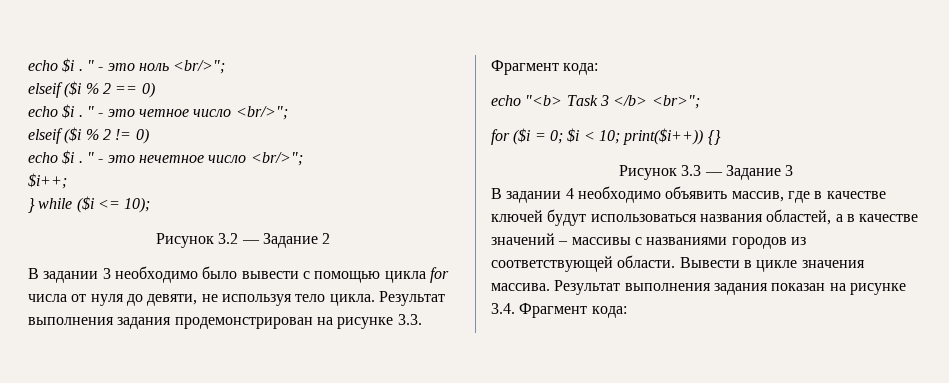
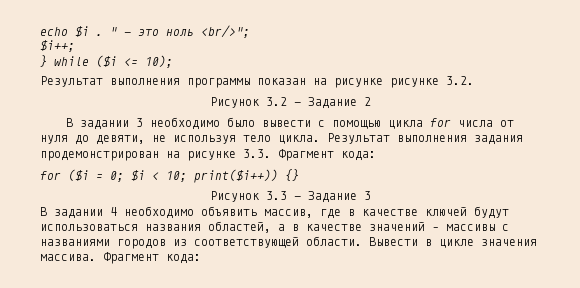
[28,81,155,98] [28,104,288,120] [28,127,149,144] [28,150,303,166] // elseif ($i % 2 == 0) // echo $i . " - это четное число <br/>"; // elseif ($i % 2 != 0) // echo $i . " - это нечетное число <br/>"; -> (250, 31) none
(151, 205) none -> [40,76,474,88] // Результат выполнения программы показан на рисунке рисунке 3.2.
[491,95,700,109] // echo "<b> Task 3 </b> <br>"; -> (376, 156) none
[554,280,906,295] [491,303,515,314] Результат выполнения задания показан на рисунке 3.4. -> (96, 257) none

